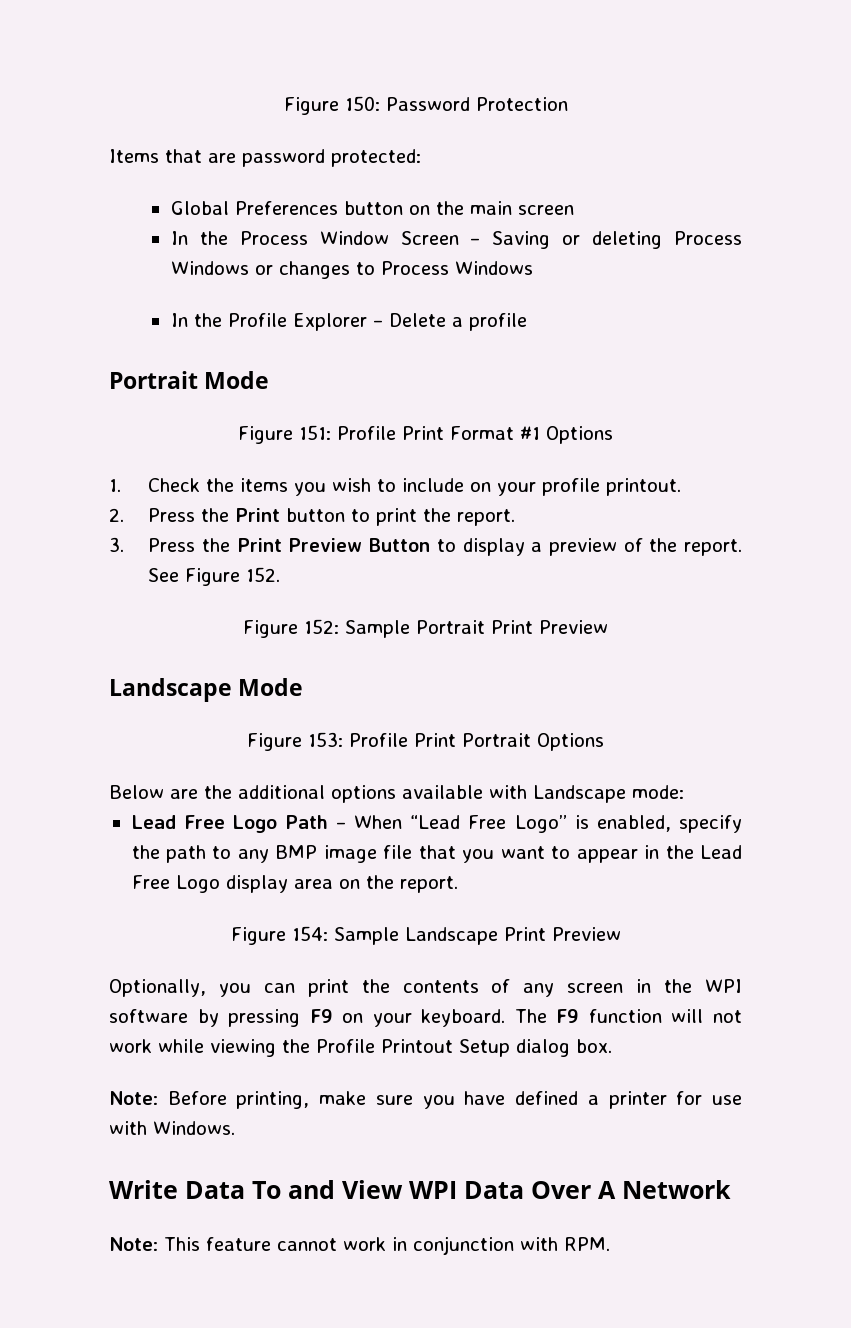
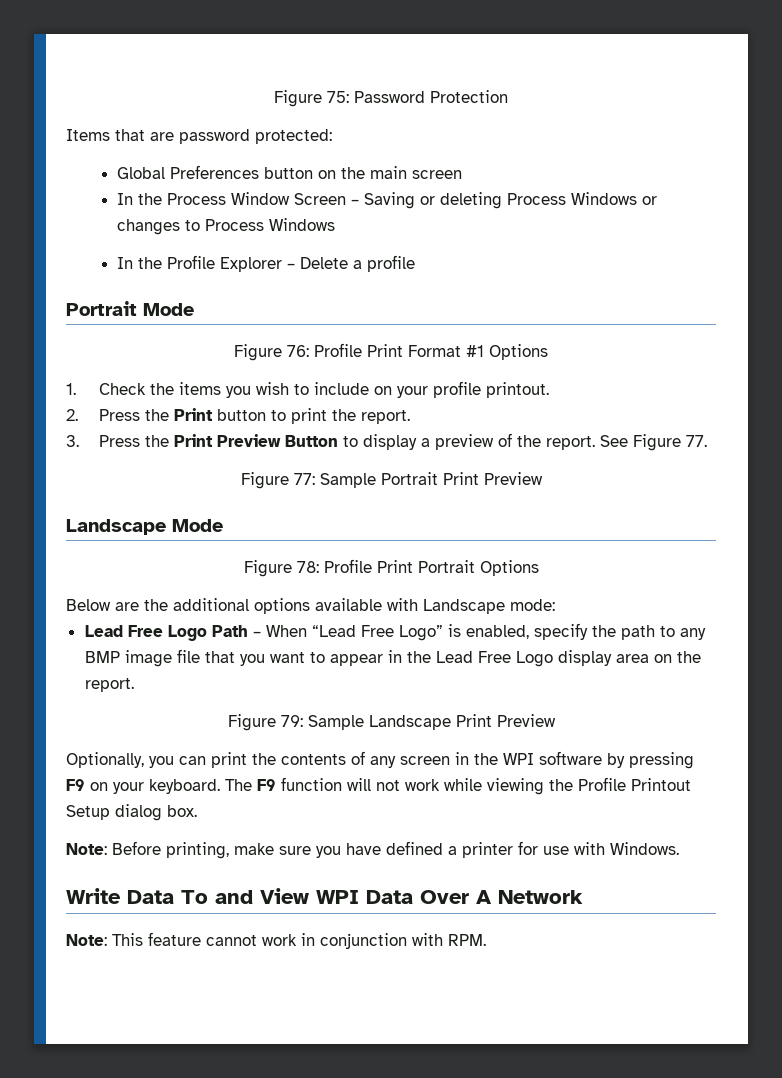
[283,96,380,115] Figure 150: -> [274,90,349,107] Figure 75:
[299,425,331,440] 151: -> [287,345,309,357] 76:
[246,567,281,582] [243,619,339,638] 152. // Figure 152: -> [685,435,707,447] [240,472,315,489] 77. // Figure 77:
[308,732,343,747] 153: -> [296,561,319,573] 78:
[291,926,328,941] 154: -> [280,715,303,727] 79:

